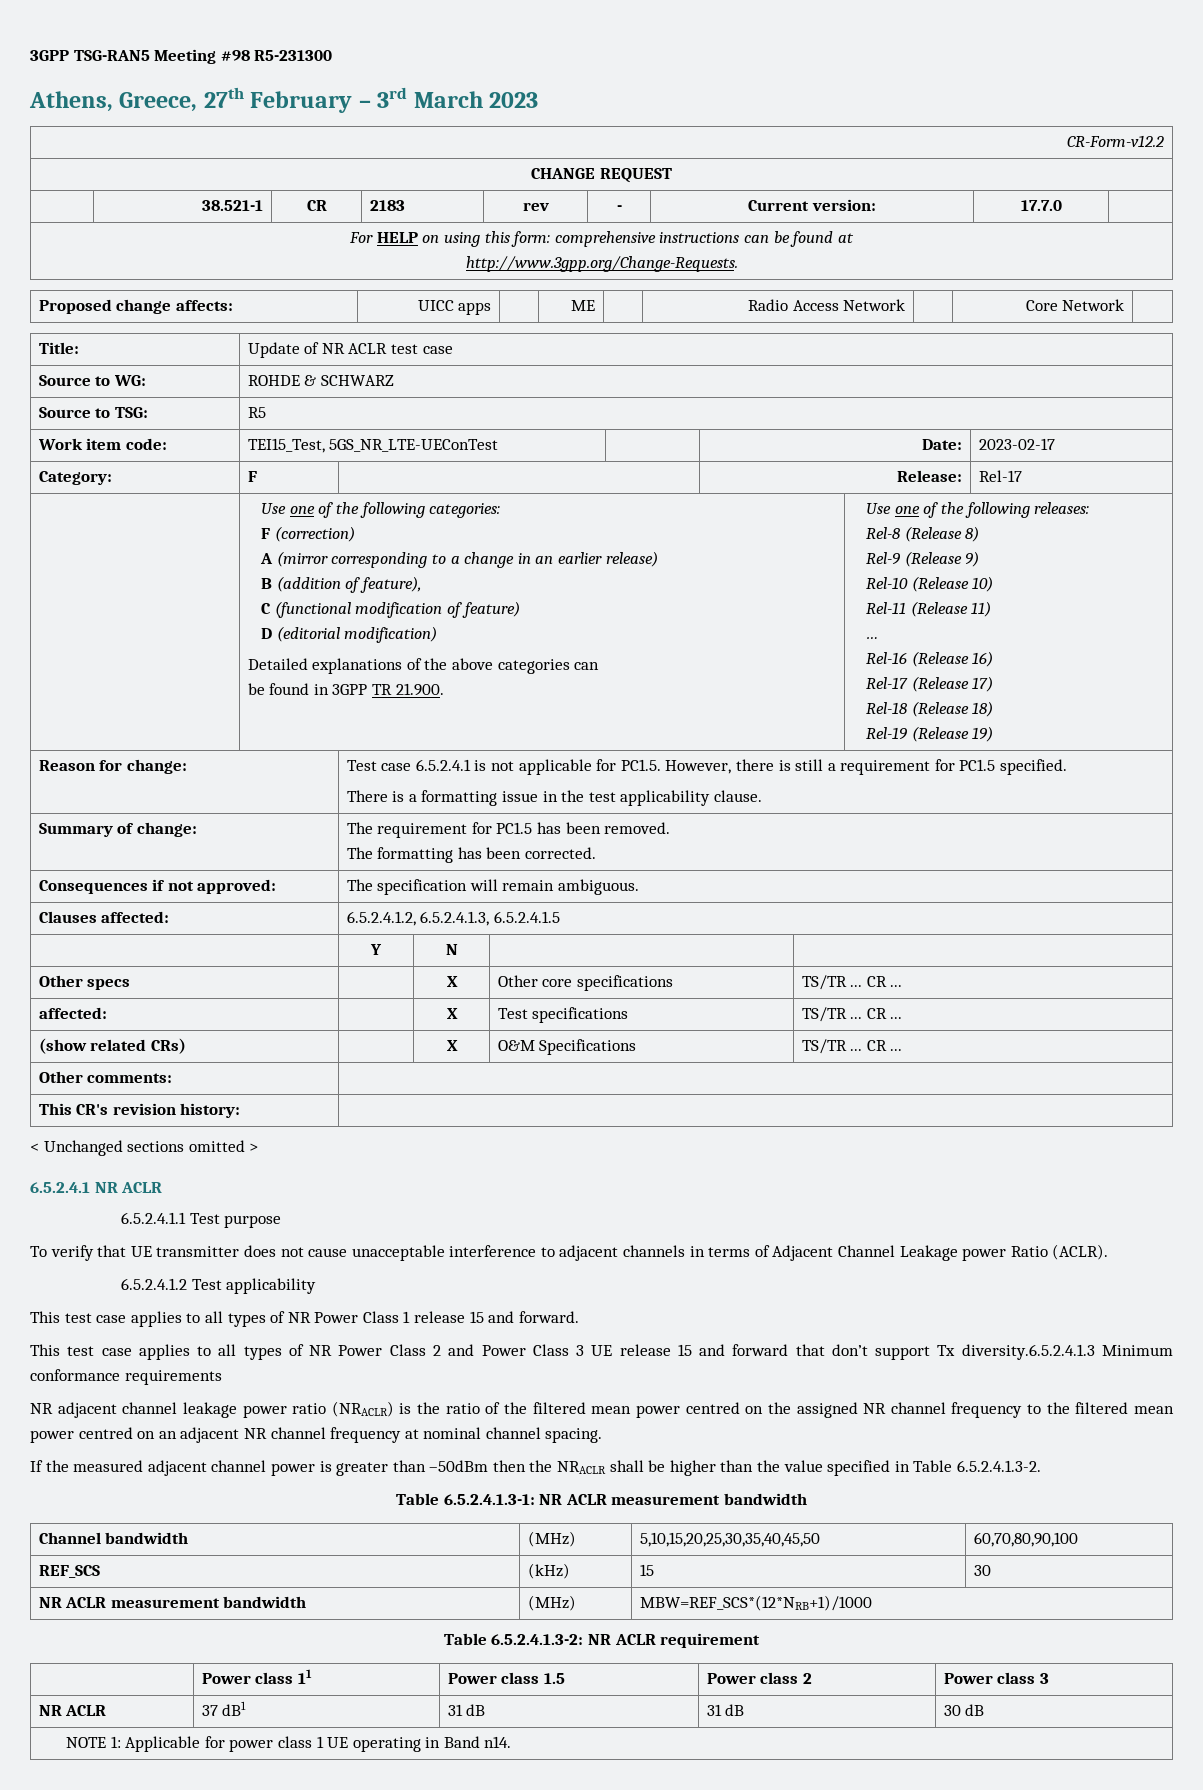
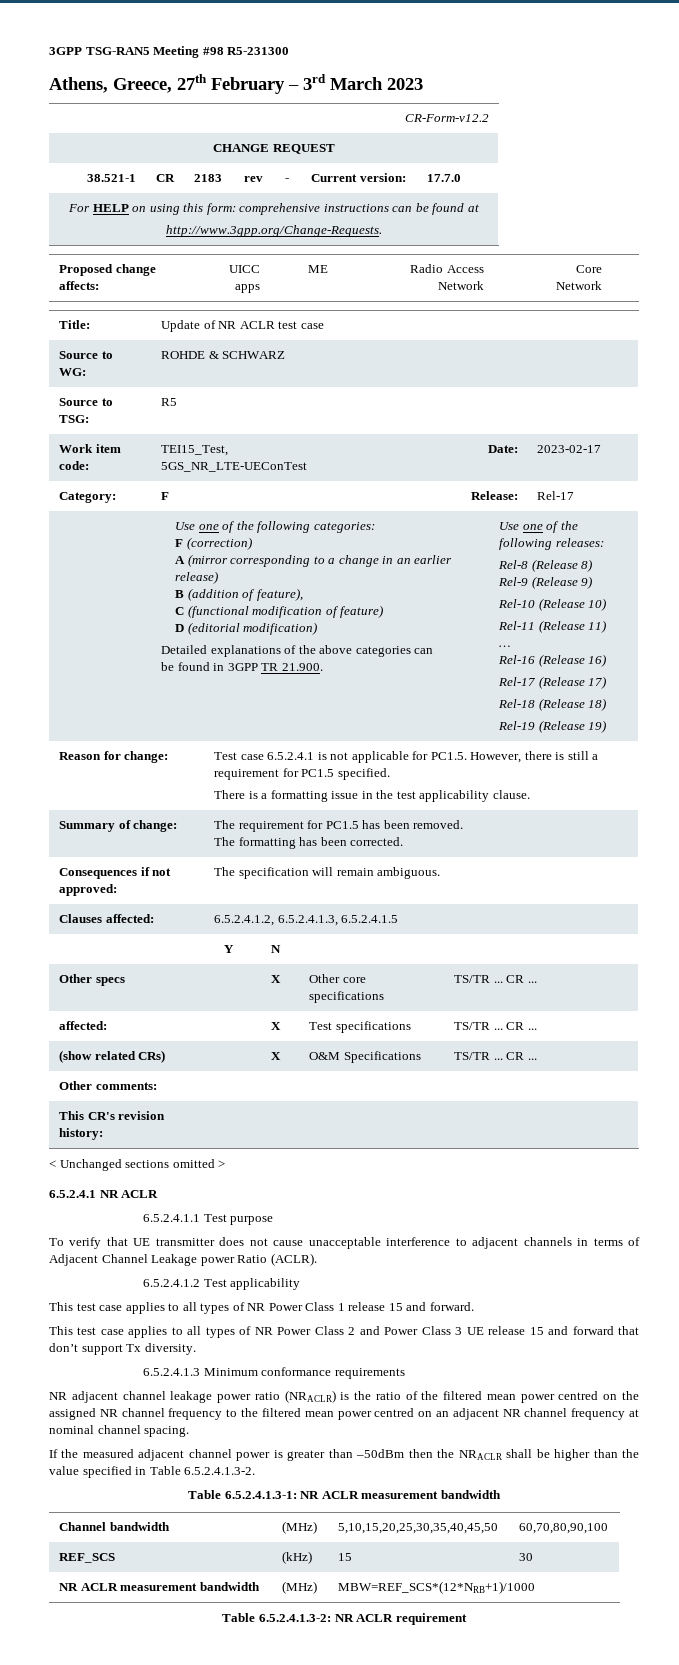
[961,1344,1095,1360] diversity.6.5.2.4.1.3 -> [144,1343,196,1355] [143,1368,201,1376] diversity. // 6.5.2.4.1.3
[201,1669,312,1684] [447,1672,565,1684] [706,1672,812,1684] [943,1672,1049,1684] [38,1705,107,1716] [201,1701,247,1716] [447,1704,486,1716] [706,1704,745,1716] [943,1704,985,1716] [65,1736,512,1752] // | Power class 11 | Power class 1.5 | Power class 2 | Power class 3 // NR ACLR | 37 dB1 | 31 dB | 31 dB | 30 dB // NOTE 1: Applicable for power class 1 UE operating in Band n14. -> (467, 1619) none

